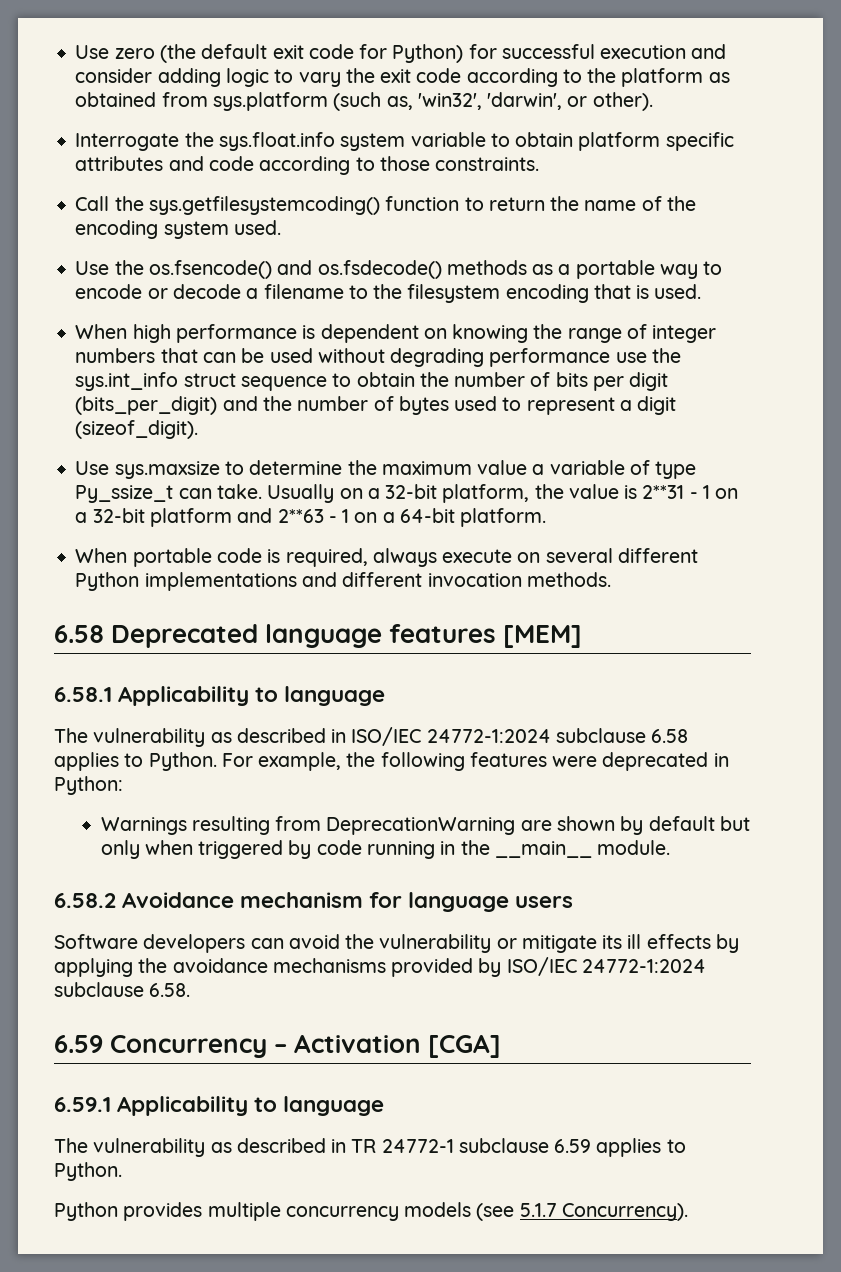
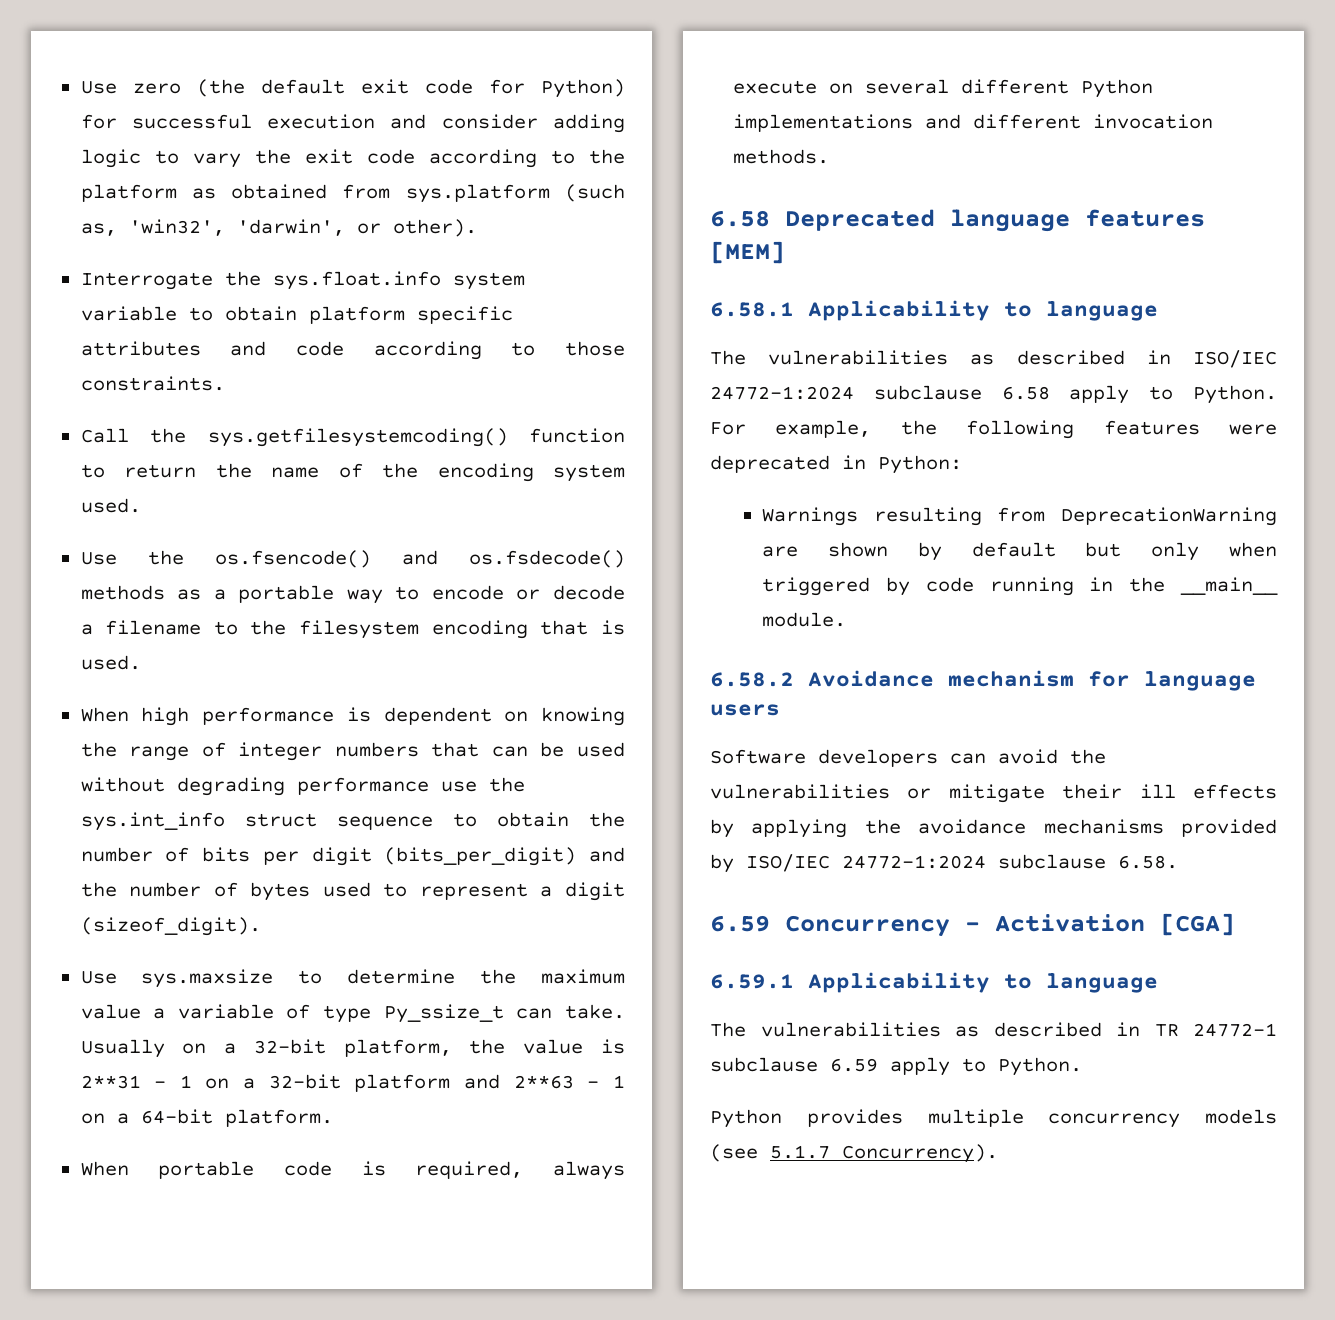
[93,728,206,747] vulnerability -> [768,350,949,365] vulnerabilities
[54,752,119,771] applies -> [1069,385,1130,404] apply
[379,934,492,953] vulnerability -> [710,784,890,799] vulnerabilities
[602,935,623,949] its -> [1062,784,1123,799] their
[93,1138,206,1157] vulnerability -> [760,1022,941,1037] vulnerabilities
[596,1138,662,1157] applies -> [890,1057,950,1076] apply

